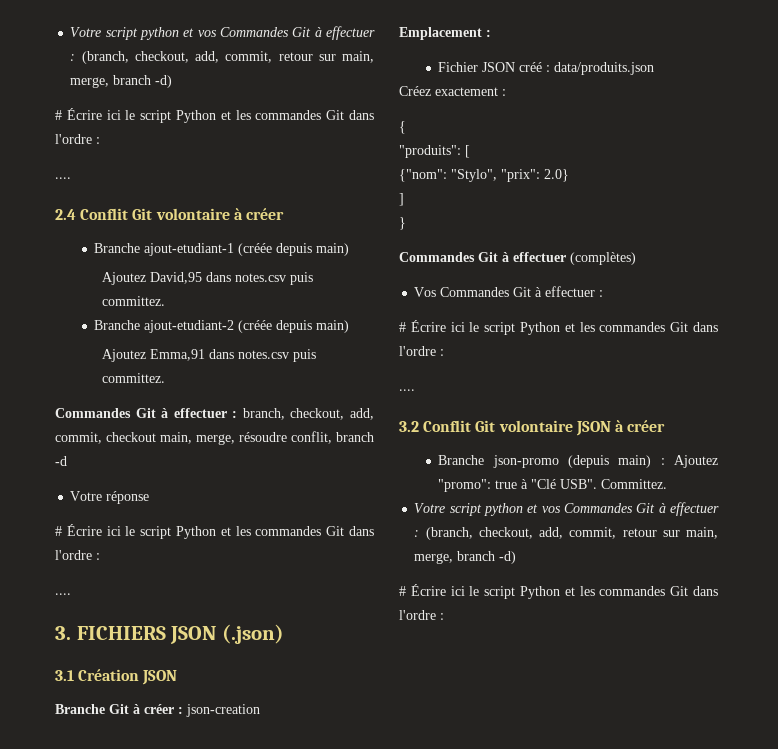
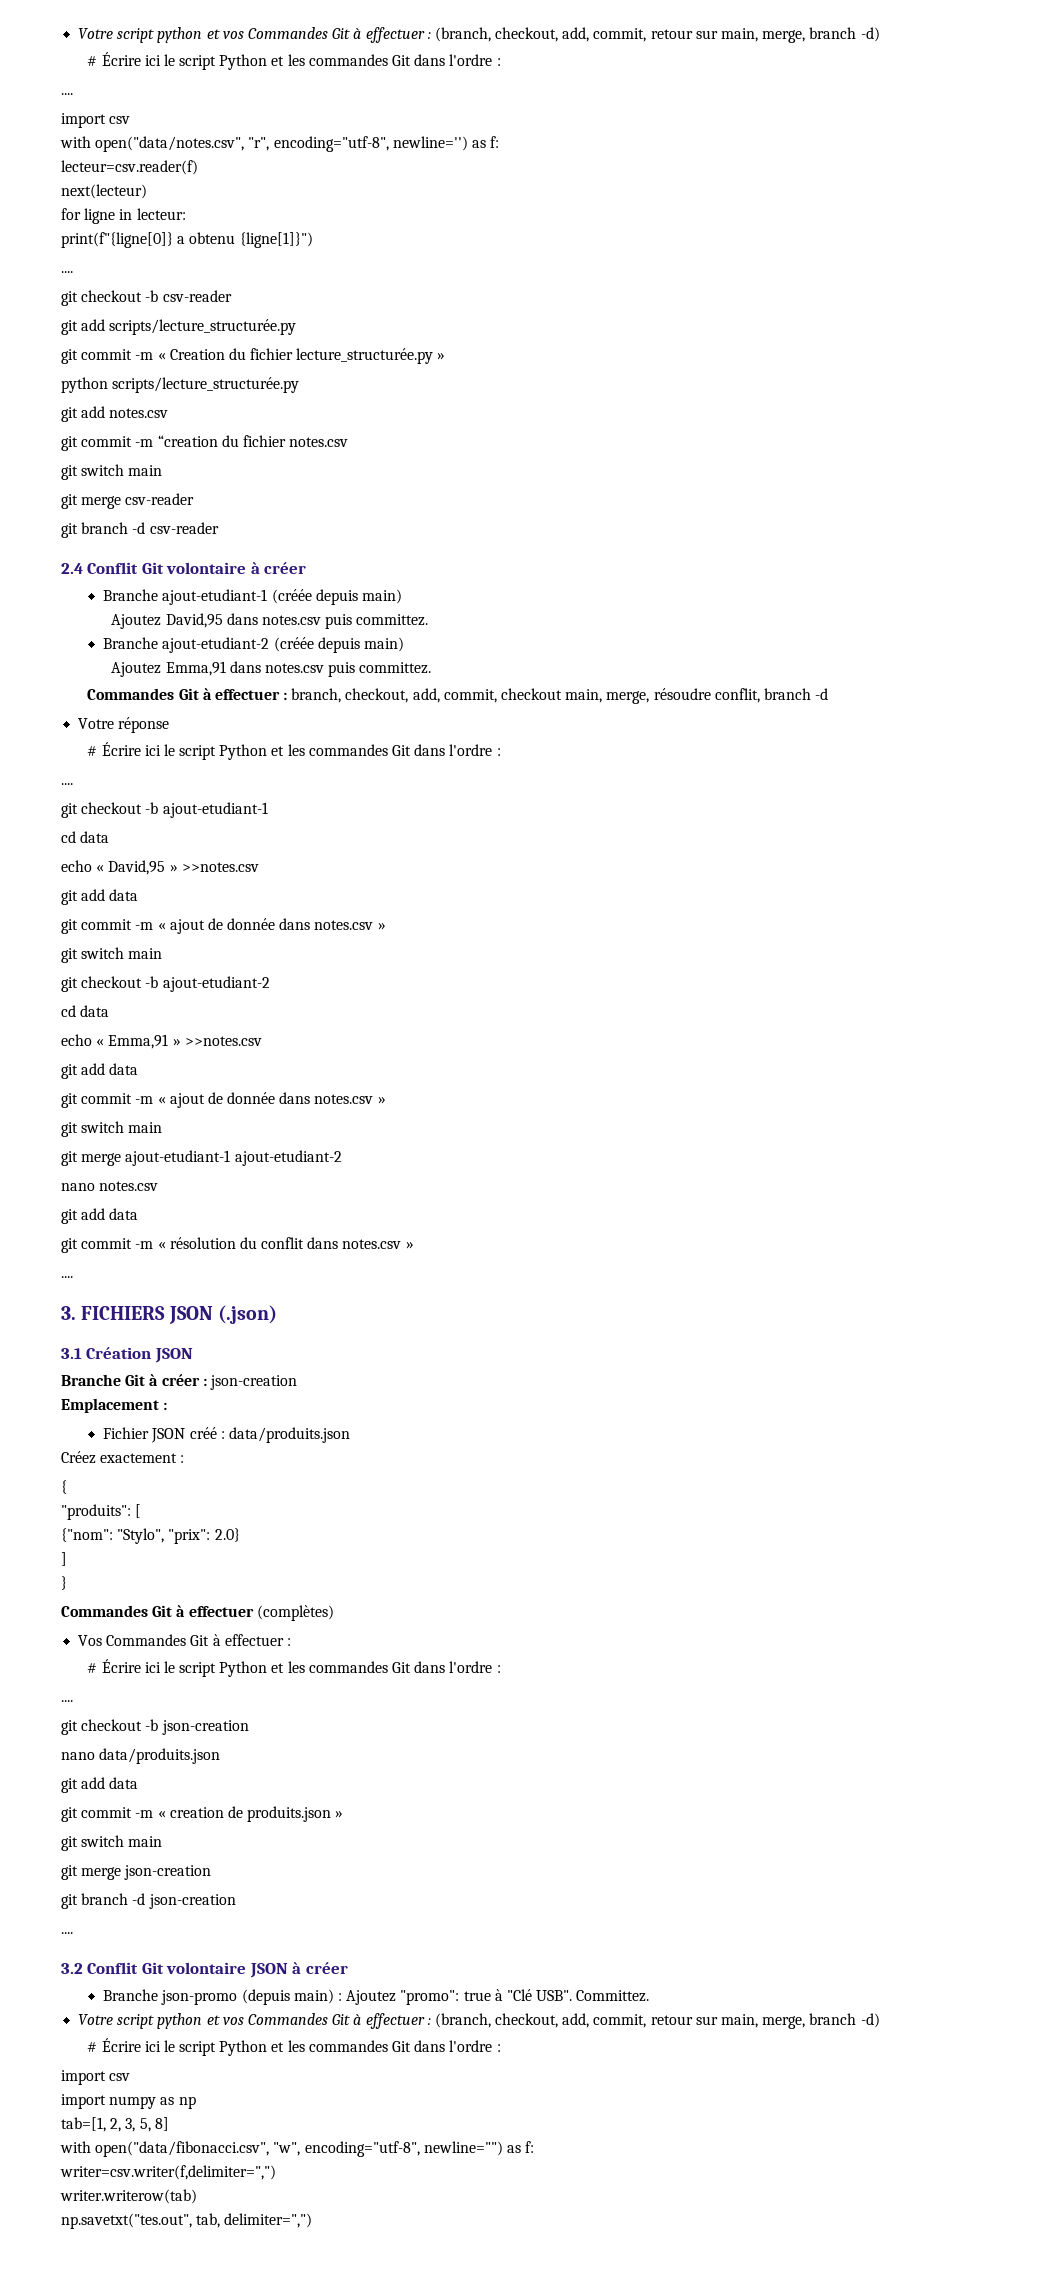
(71, 178) none -> [61,113,131,128] [60,136,500,152] [61,160,198,175] [61,184,147,199] [61,208,186,224] [61,232,313,248] [61,271,73,273] [61,290,232,306] [61,319,297,335] [61,348,446,364] [61,377,300,393] [61,406,169,422] [61,435,349,451] [61,464,163,480] [61,493,195,509] [61,522,219,538] // import csv // with open("data/notes.csv", "r", encoding="utf-8", newline='') as f: // lecteur=csv.reader(f) // next(lecteur) // for ligne in lecteur: // print(f"{ligne[0]} a obtenu {ligne[1]}") // .... // git checkout -b csv-reader // git add scripts/lecture_structurée.py // git commit -m « Creation du fichier lecture_structurée.py » // python scripts/lecture_structurée.py // git add notes.csv // git commit -m “creation du fichier notes.csv // git switch main // git merge csv-reader // git branch -d csv-reader
(71, 594) none -> [61,802,268,818] [61,831,110,843] [61,860,259,875] [61,889,139,905] [61,918,386,934] [61,947,163,963] [61,976,270,992] [61,1005,110,1017] [61,1034,262,1049] [61,1063,139,1079] [61,1092,386,1108] [61,1121,163,1137] [61,1150,342,1166] [61,1181,159,1191] [61,1208,139,1224] [61,1237,414,1253] [61,1276,73,1278] // git checkout -b ajout-etudiant-1 // cd data // echo « David,95 » >>notes.csv // git add data // git commit -m « ajout de donnée dans notes.csv » // git switch main // git checkout -b ajout-etudiant-2 // cd data // echo « Emma,91 » >>notes.csv // git add data // git commit -m « ajout de donnée dans notes.csv » // git switch main // git merge ajout-etudiant-1 ajout-etudiant-2 // nano notes.csv // git add data // git commit -m « résolution du conflit dans notes.csv » // ....
(415, 390) none -> [61,1719,249,1735] [61,1748,221,1764] [61,1777,139,1793] [61,1806,344,1822] [61,1835,163,1851] [61,1865,212,1880] [61,1893,236,1909] [61,1932,73,1934] // git checkout -b json-creation // nano data/produits.json // git add data // git commit -m « creation de produits.json » // git switch main // git merge json-creation // git branch -d json-creation // ....
(444, 616) none -> [61,2070,131,2085] [61,2094,196,2109] [61,2117,169,2132] [60,2141,535,2157] [60,2165,276,2180] [60,2189,197,2204] [61,2213,313,2229] // import csv // import numpy as np // tab=[1, 2, 3, 5, 8] // with open("data/fibonacci.csv", "w", encoding="utf-8", newline="") as f: // writer=csv.writer(f,delimiter=",") // writer.writerow(tab) // np.savetxt("tes.out", tab, delimiter=",")

